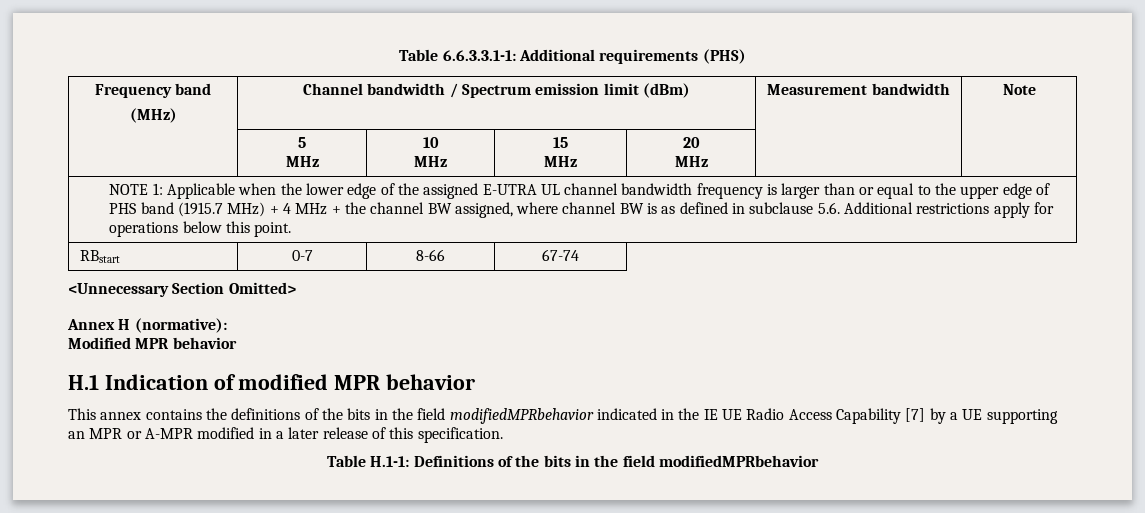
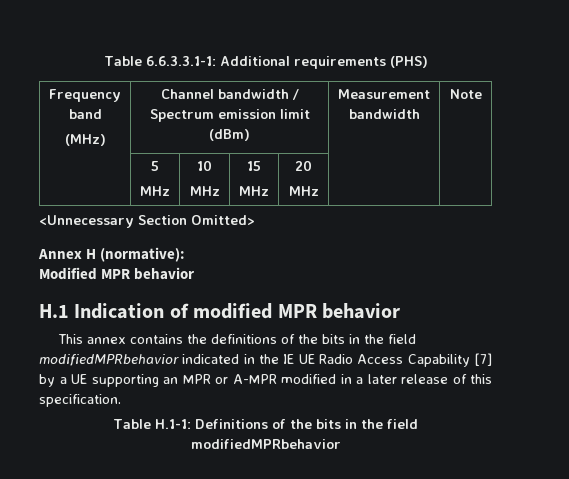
[109,183,1050,199] [109,202,1054,218] [109,221,292,237] [79,250,120,263] [291,250,313,261] [416,249,445,261] [542,249,579,261] // NOTE 1: Applicable when the lower edge of the assigned E-UTRA UL channel bandwidth frequency is larger than or equal to the upper edge of PHS band (1915.7 MHz) + 4 MHz + the channel BW assigned, where channel BW is as defined in subclause 5.6. Additional restrictions apply for operations below this point. // RBstart | 0-7 | 8-66 | 67-74 -> (319, 191) none

